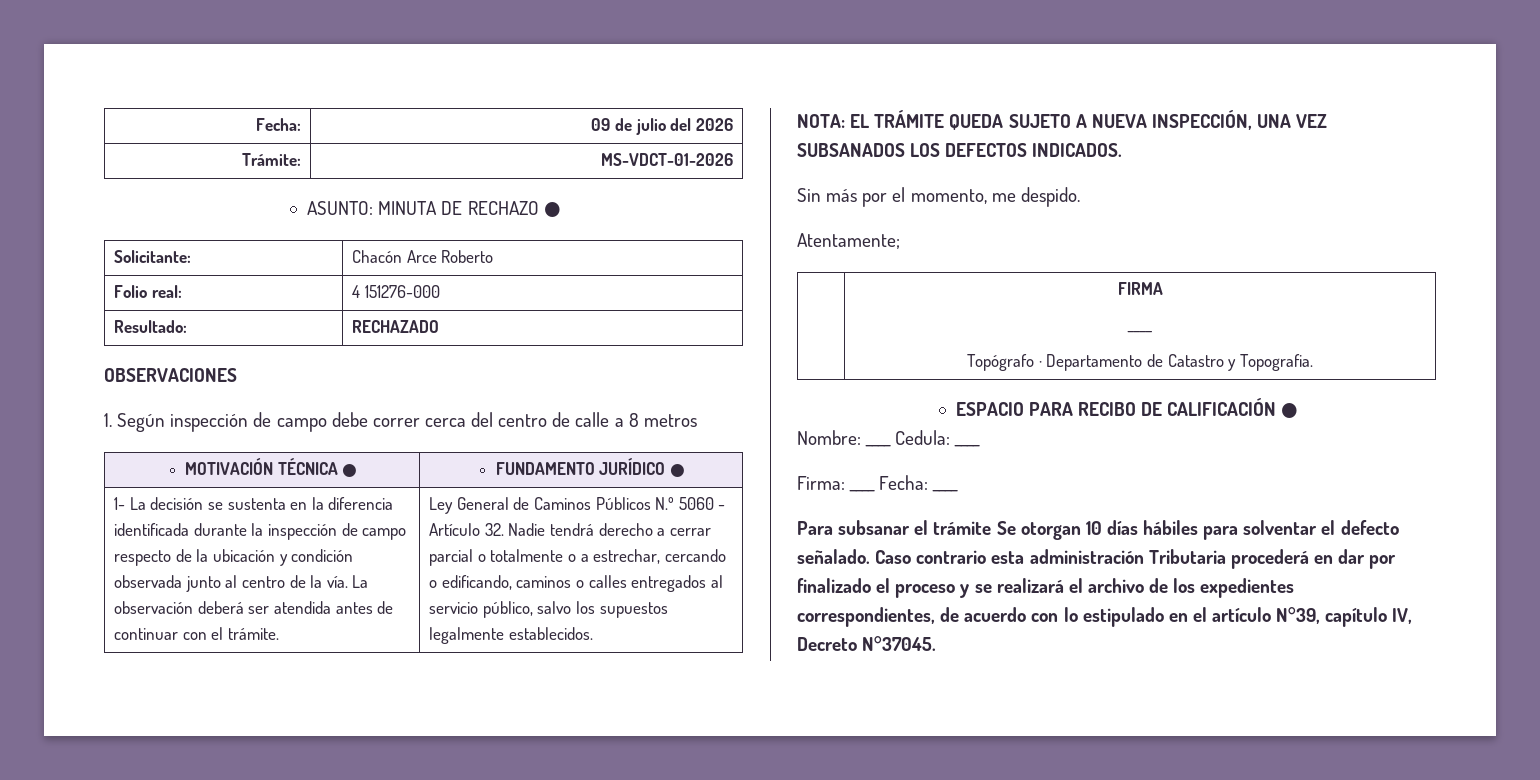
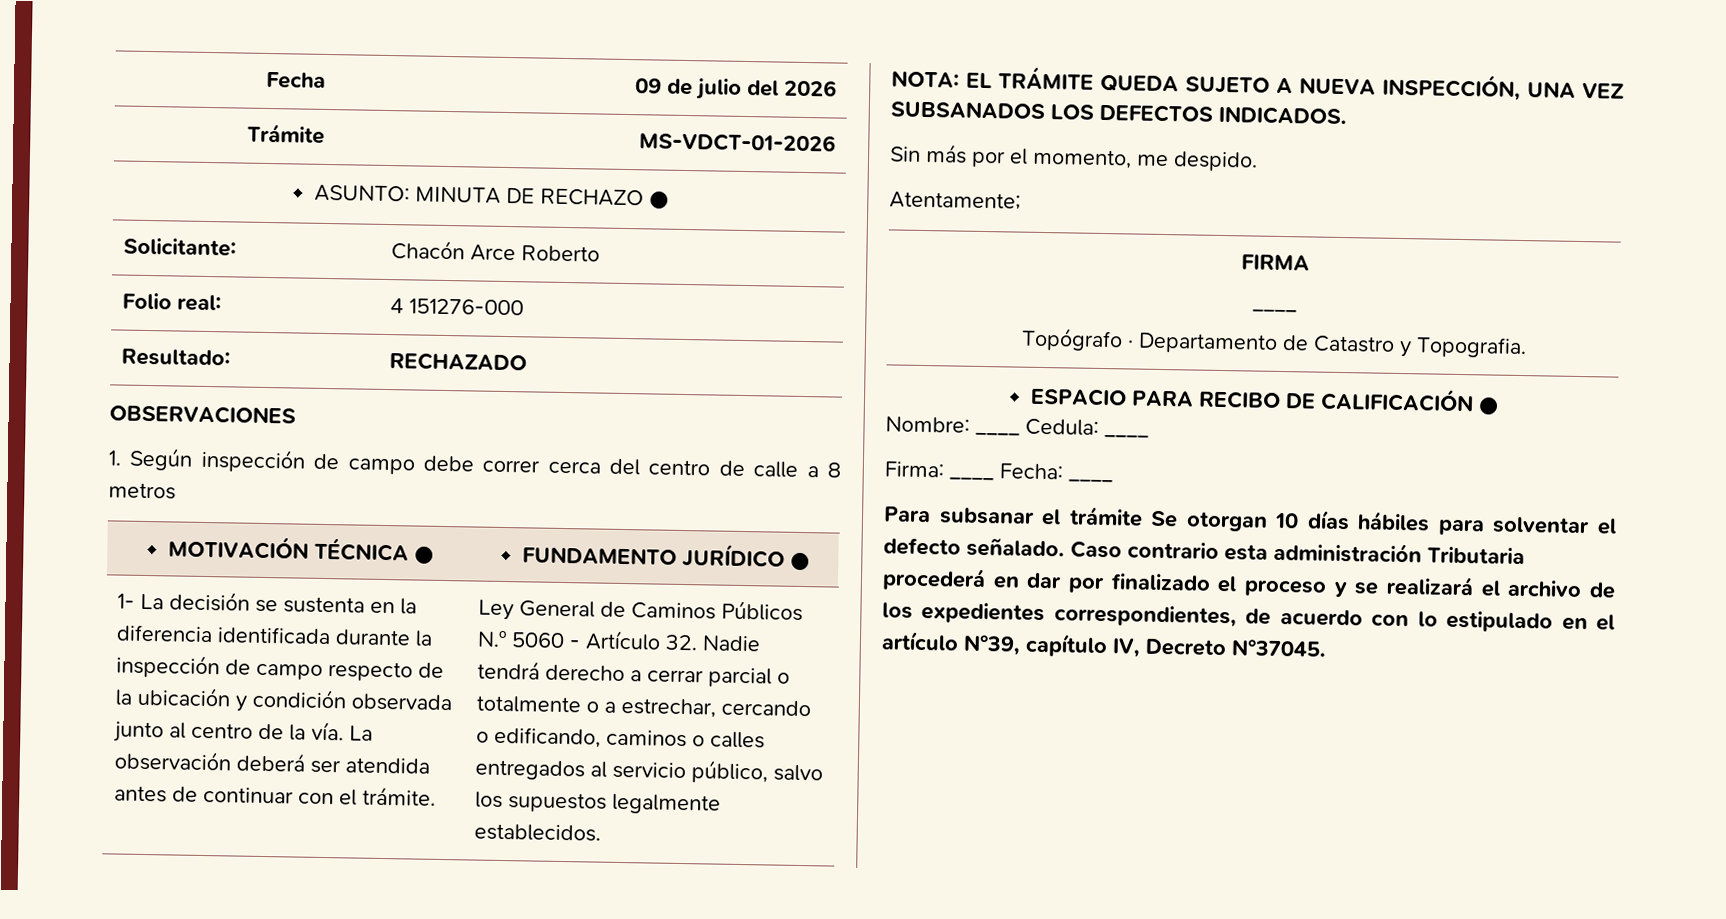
[255,118,301,131] Fecha: -> [266,71,327,89] Fecha
[241,153,301,166] Trámite: -> [247,123,326,144] Trámite

